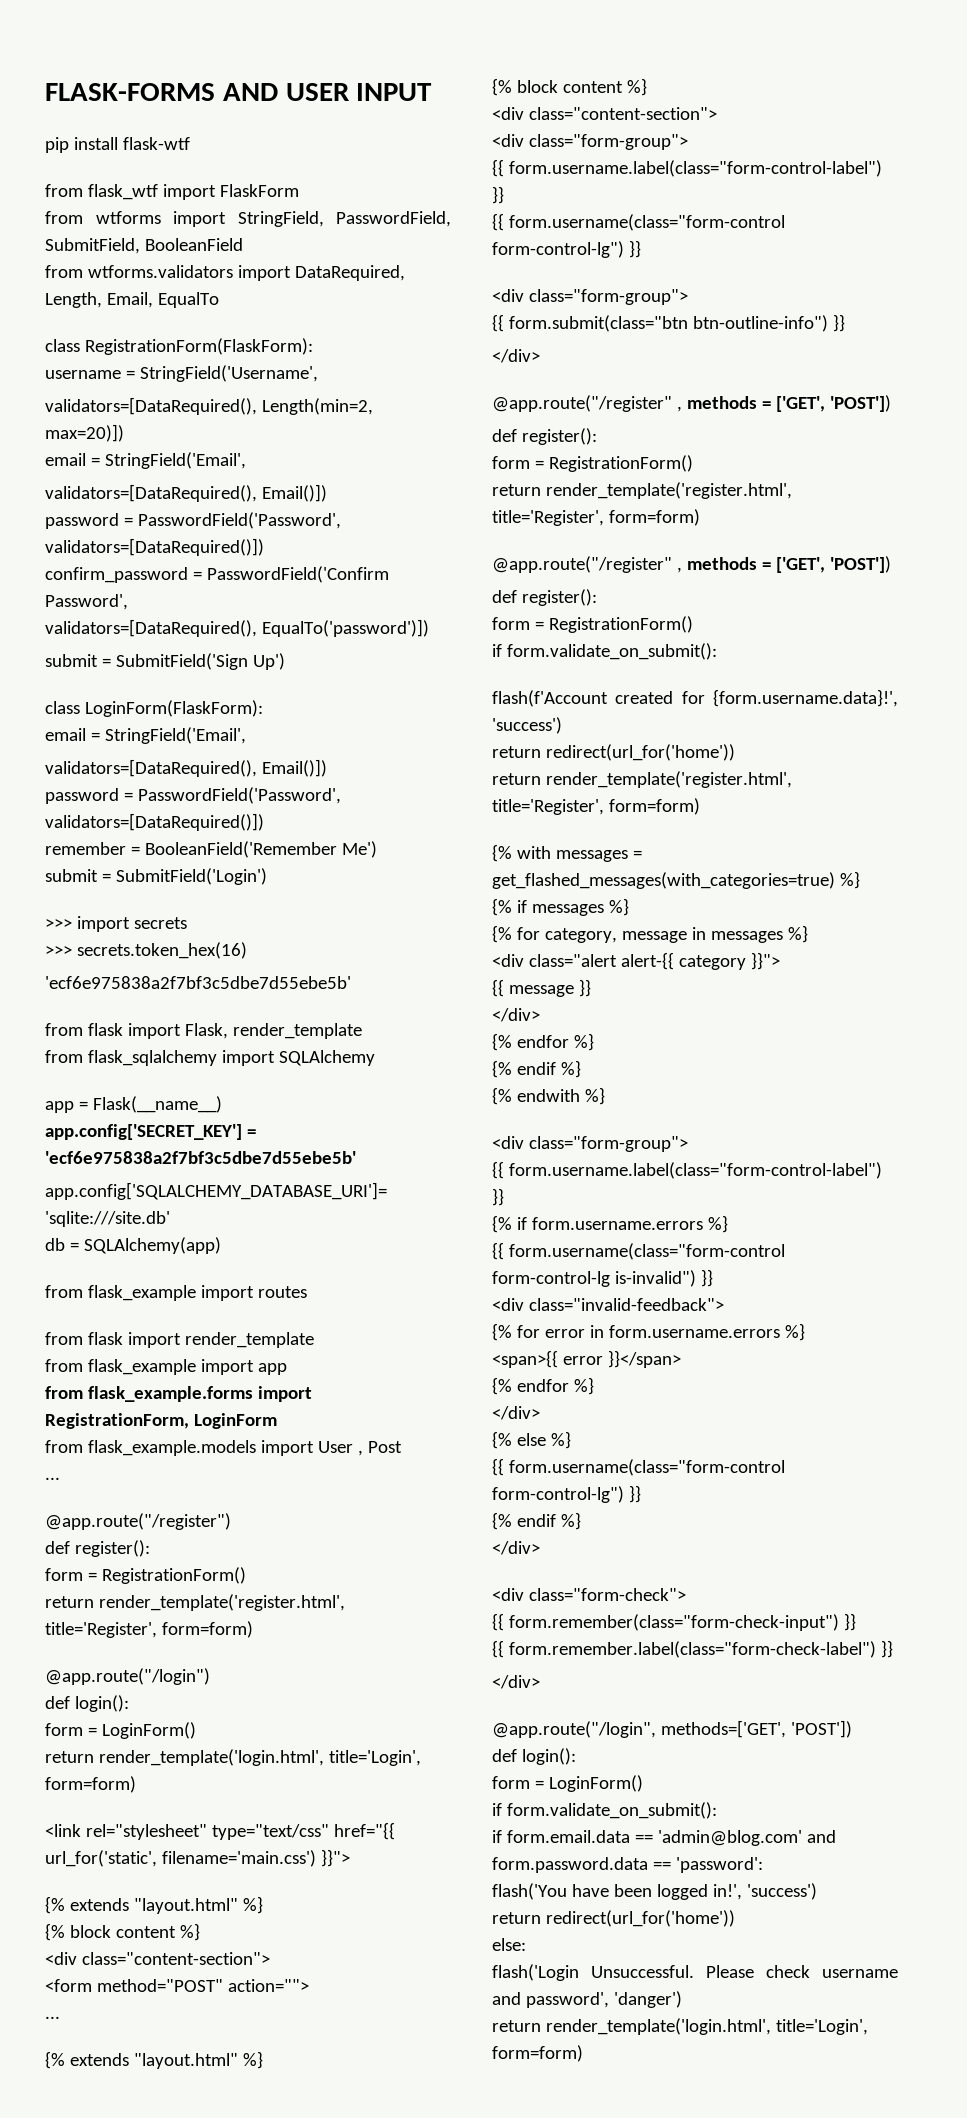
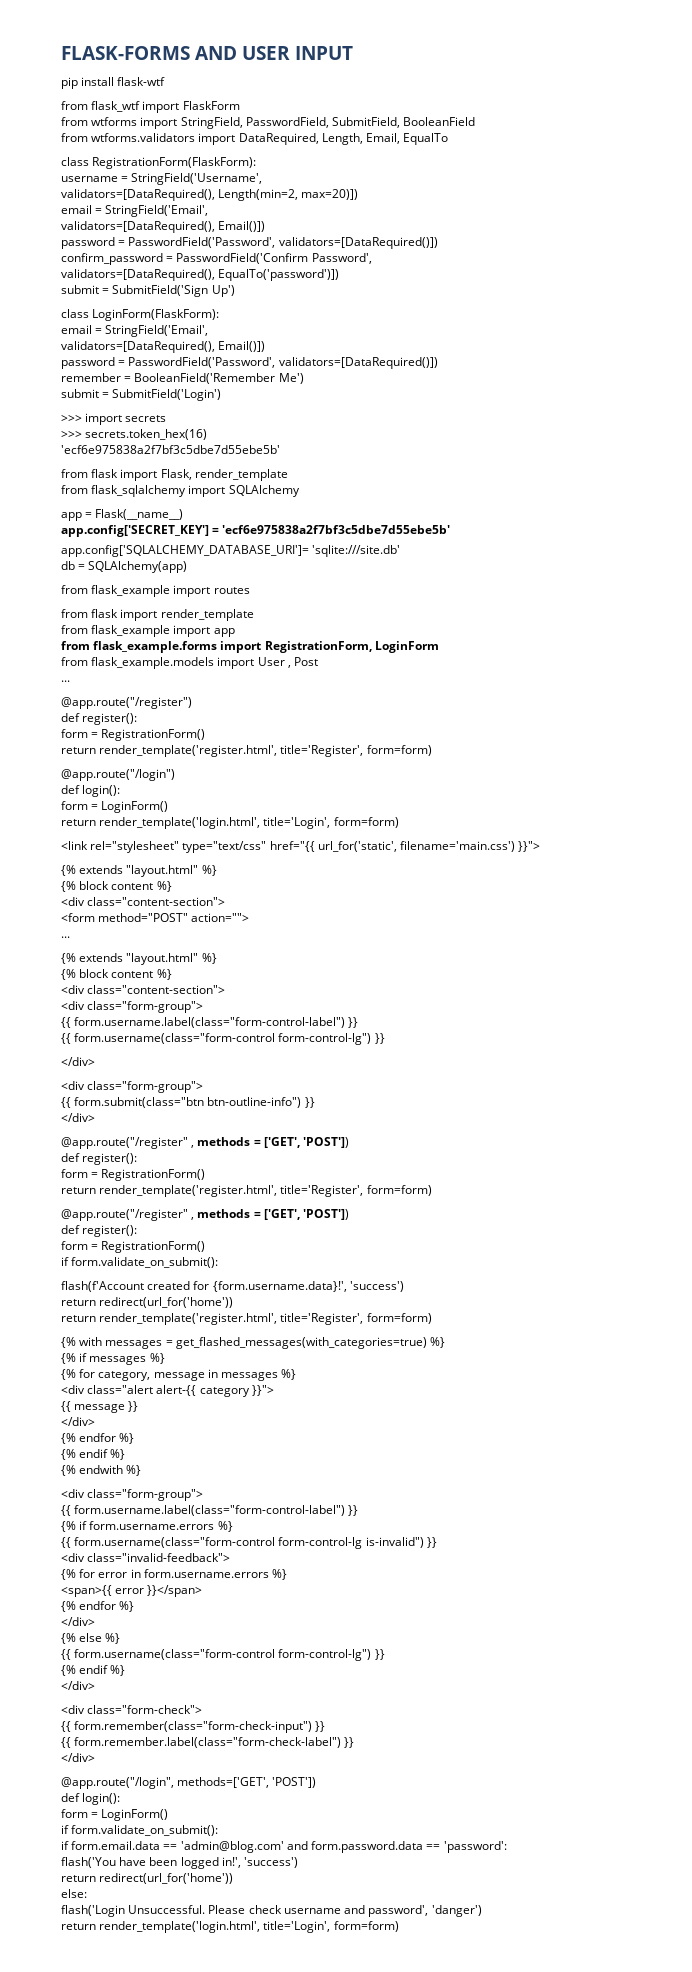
(641, 249) none -> [61,1057,95,1066] // </div>

